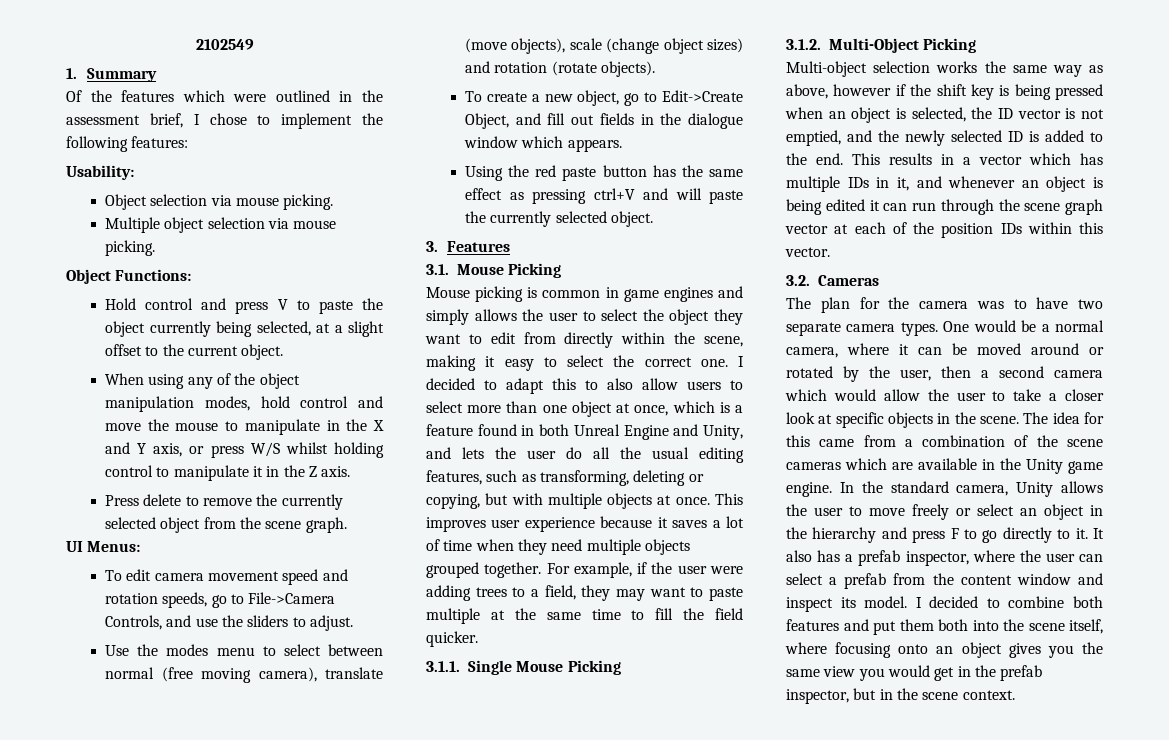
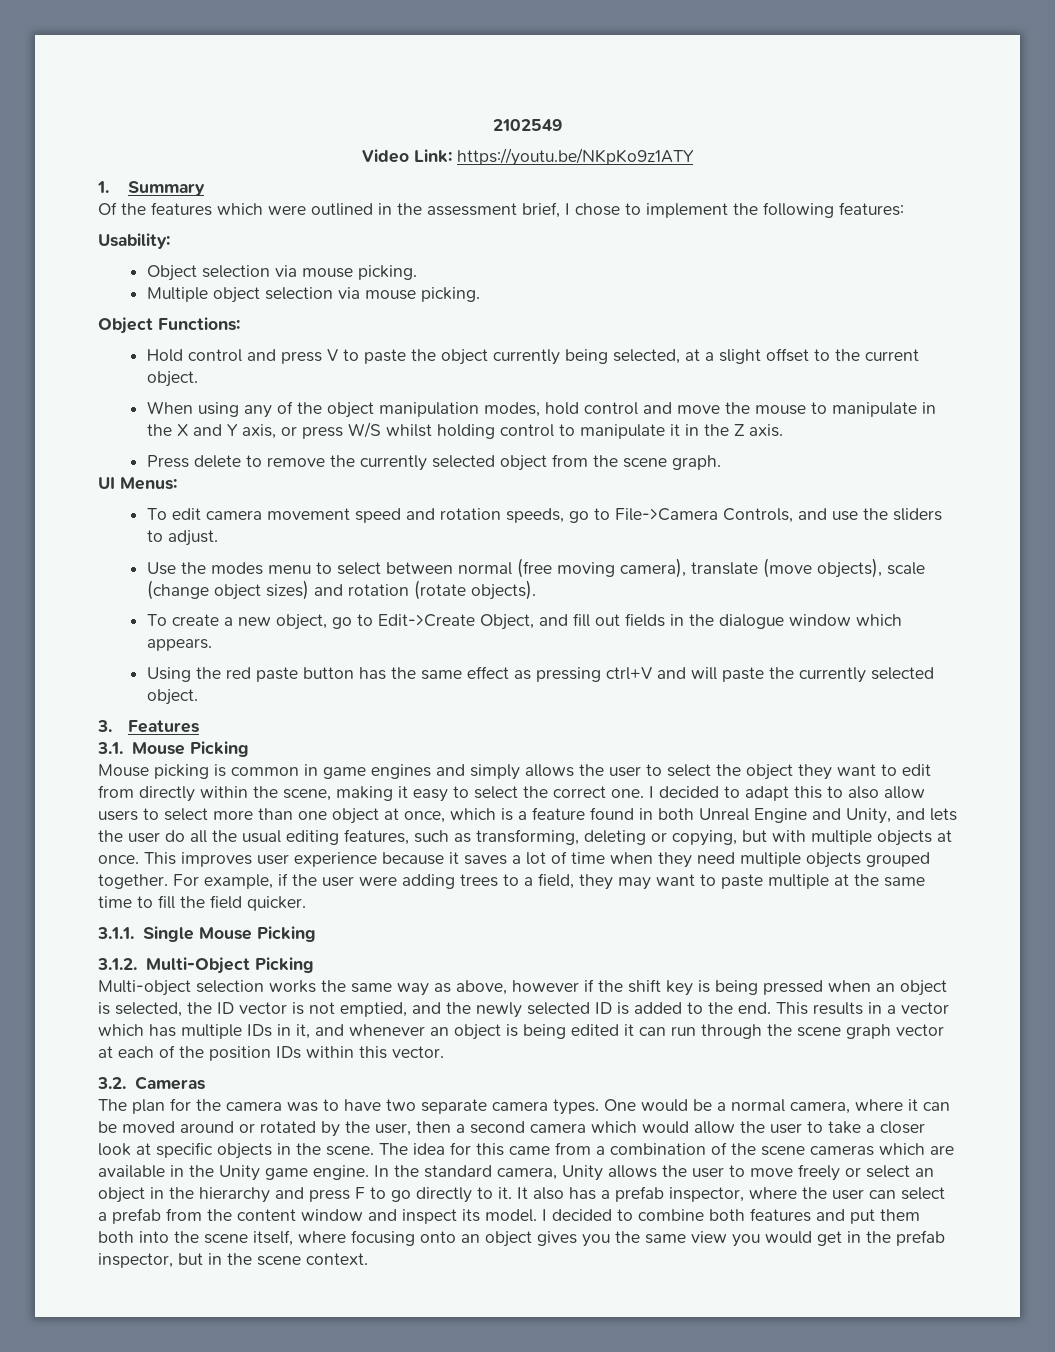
(254, 44) none -> [362,148,694,166] // Video Link: https://youtu.be/NKpKo9z1ATY

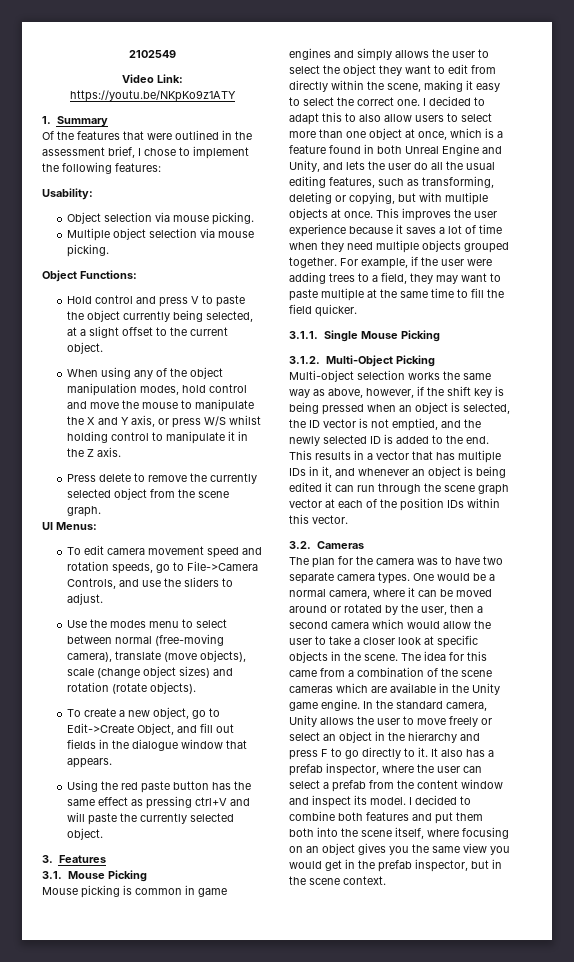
[217,203,263,215] which -> [123,131,144,140] that
[921,402,936,414] in -> (254, 405) none
[516,558,615,578] (free moving -> [154,634,224,646] (free-moving
[855,614,902,626] which -> [225,740,247,749] that
(252, 859) none -> [454,209,471,218] the
[512,980,579,992] however -> [366,388,414,398] however,
[98,1024,144,1036] which -> [412,451,433,460] that
[420,1231,456,1243] onto -> [289,846,303,853] on

